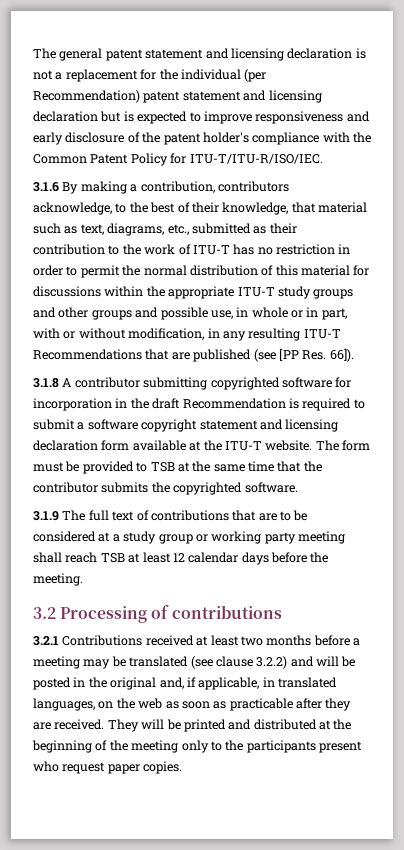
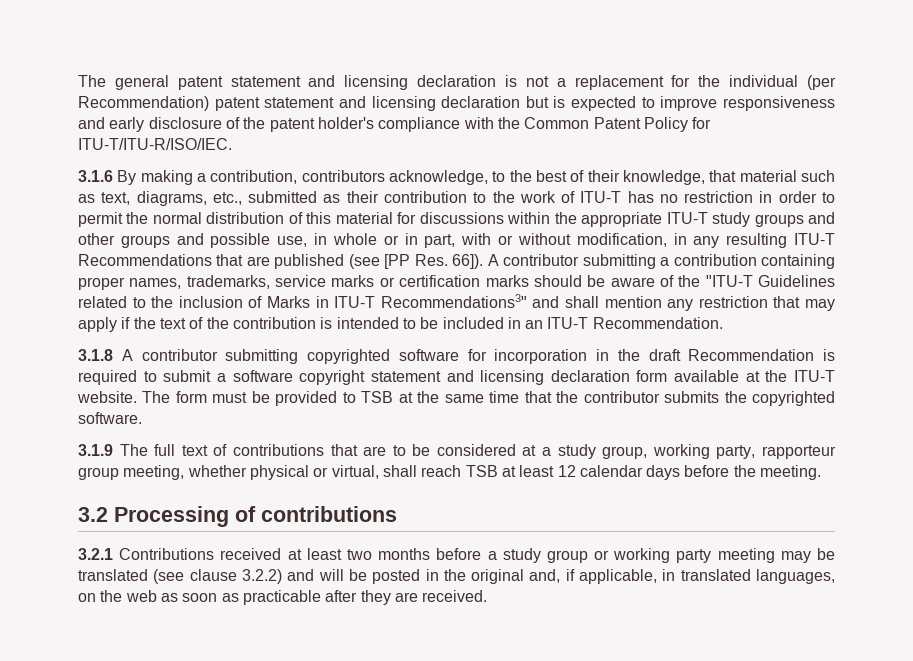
(354, 355) none -> [487,254,835,269] [78,275,835,290] [78,294,836,311] [78,317,723,332] A contributor submitting a contribution containing proper names, trademarks, service marks or certification marks should be aware of the "ITU-T Guidelines related to the inclusion of Marks in ITU-T Recommendations3" and shall mention any restriction that may apply if the text of the contribution is intended to be included in an ITU-T Recommendation.
[158,531,345,544] group or working party meeting -> [602,444,836,459] [78,465,379,480] group, working party, rapporteur group meeting, whether physical or virtual,
(360, 642) none -> [502,548,712,563] study group or working party
[107,719,352,732] [32,740,362,753] [33,761,183,774] They will be printed and distributed at the beginning of the meeting only to the participants present who request paper copies. -> (488, 596) none

